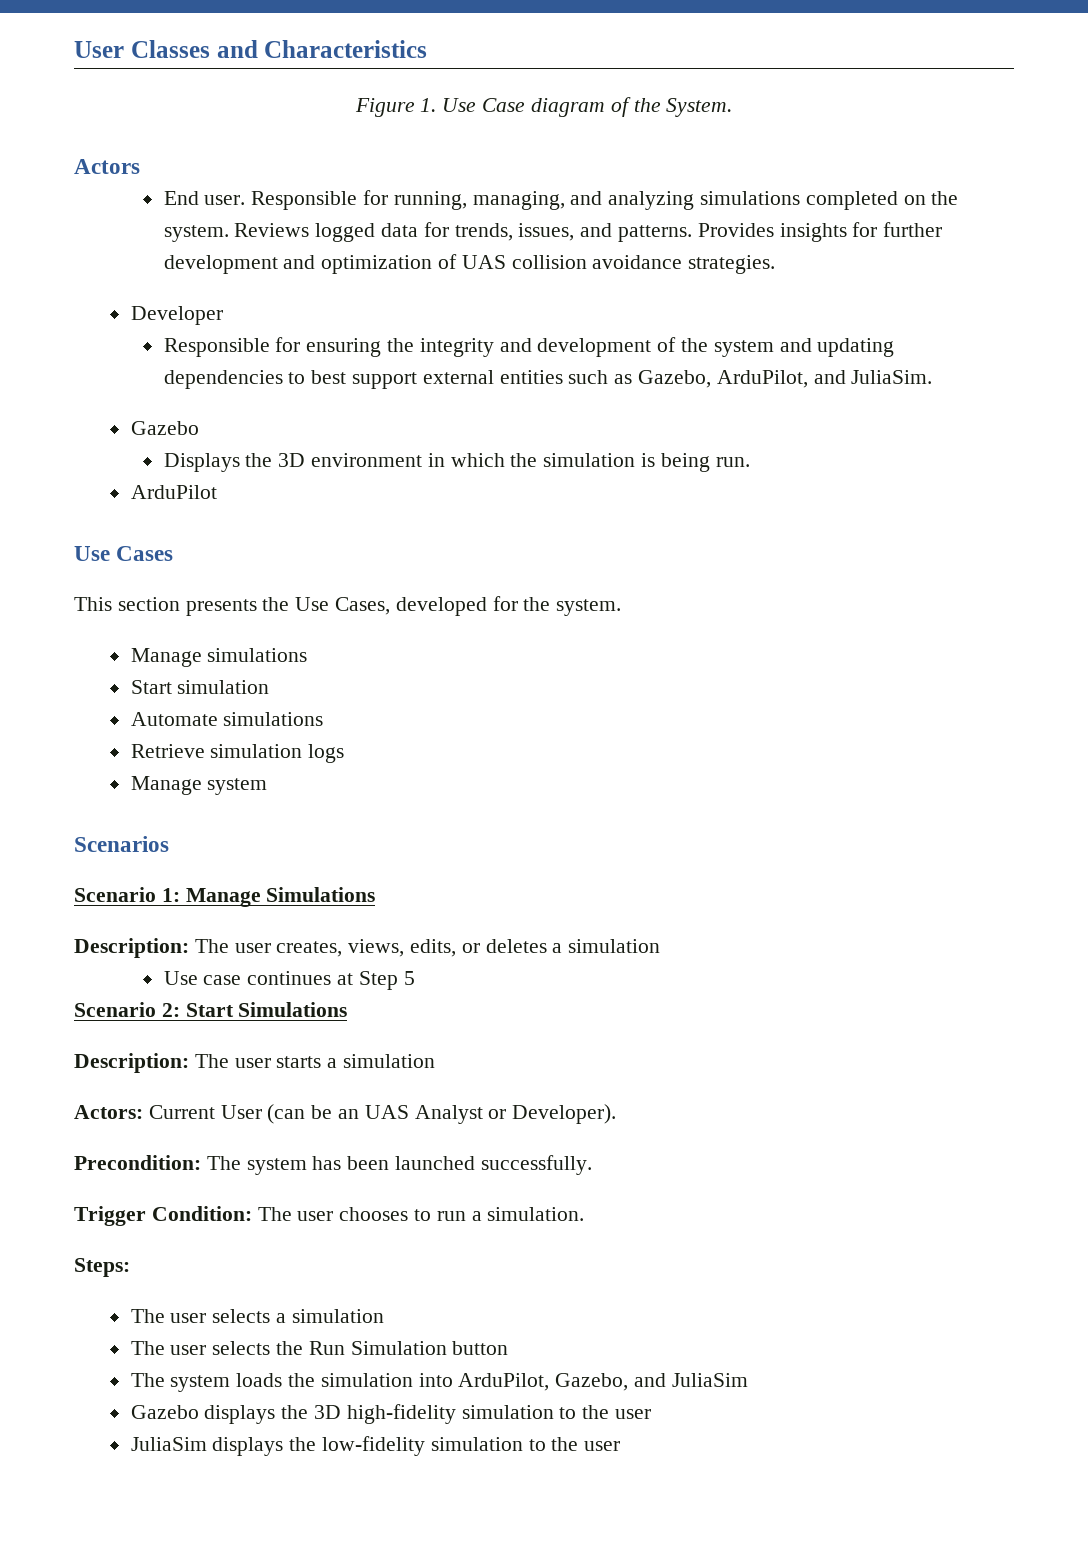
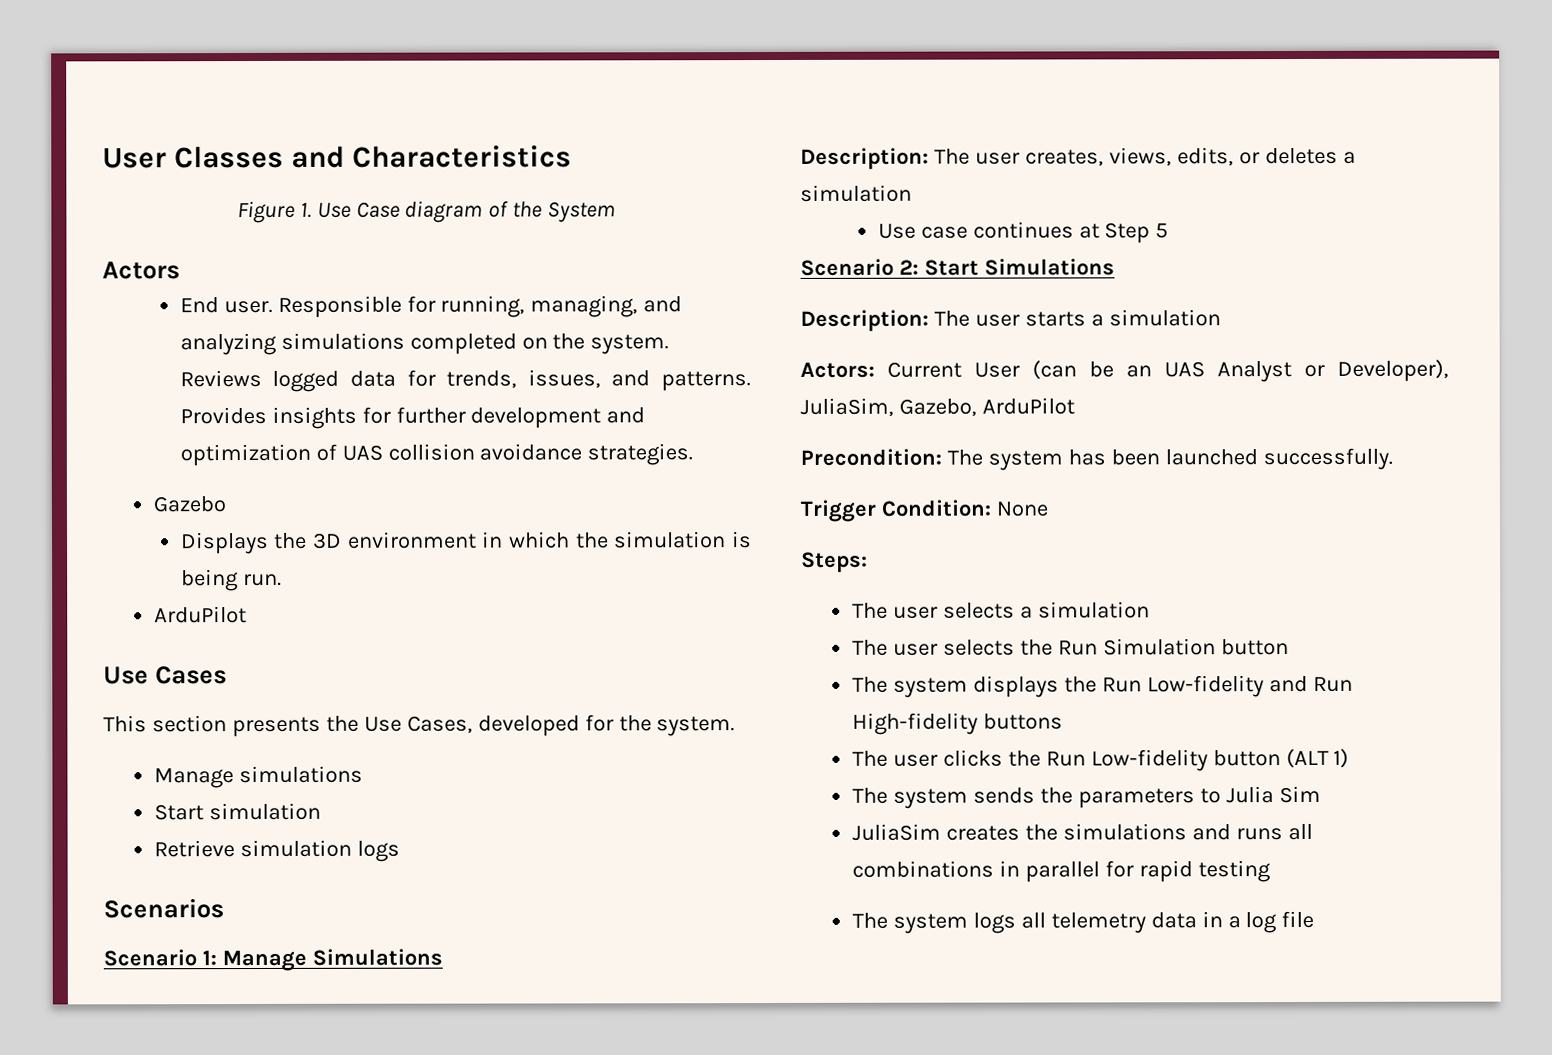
[666,98,733,117] System. -> [547,201,617,223] System
[130,306,223,325] [163,337,895,357] [163,370,933,389] // Developer // Responsible for ensuring the integrity and development of the system and updating dependencies to best support external entities such as Gazebo, ArduPilot, and JuliaSim. -> (694, 454) none
[130,712,324,726] // Automate simulations -> (321, 811) none
[130,776,268,795] // Manage system -> (400, 851) none
[512,1104,617,1124] Developer). -> [1337,359,1449,382] [800,397,1075,417] Developer), JuliaSim, Gazebo, ArduPilot
[151,1206,585,1221] Condition: The user chooses to run a simulation. -> [880,499,1048,517] Condition: None
[236,1373,748,1391] [130,1404,652,1424] [130,1436,621,1456] loads the simulation into ArduPilot, Gazebo, and JuliaSim // Gazebo displays the 3D high-fidelity simulation to the user // JuliaSim displays the low-fidelity simulation to the user -> [972,675,1353,698] [851,712,1063,735] [851,748,1350,772] [851,785,1321,809] [851,823,1313,841] [851,860,1271,883] [851,910,1315,934] displays the Run Low-fidelity and Run High-fidelity buttons // The user clicks the Run Low-fidelity button (ALT 1) // The system sends the parameters to Julia Sim // JuliaSim creates the simulations and runs all combinations in parallel for rapid testing // The system logs all telemetry data in a log file

